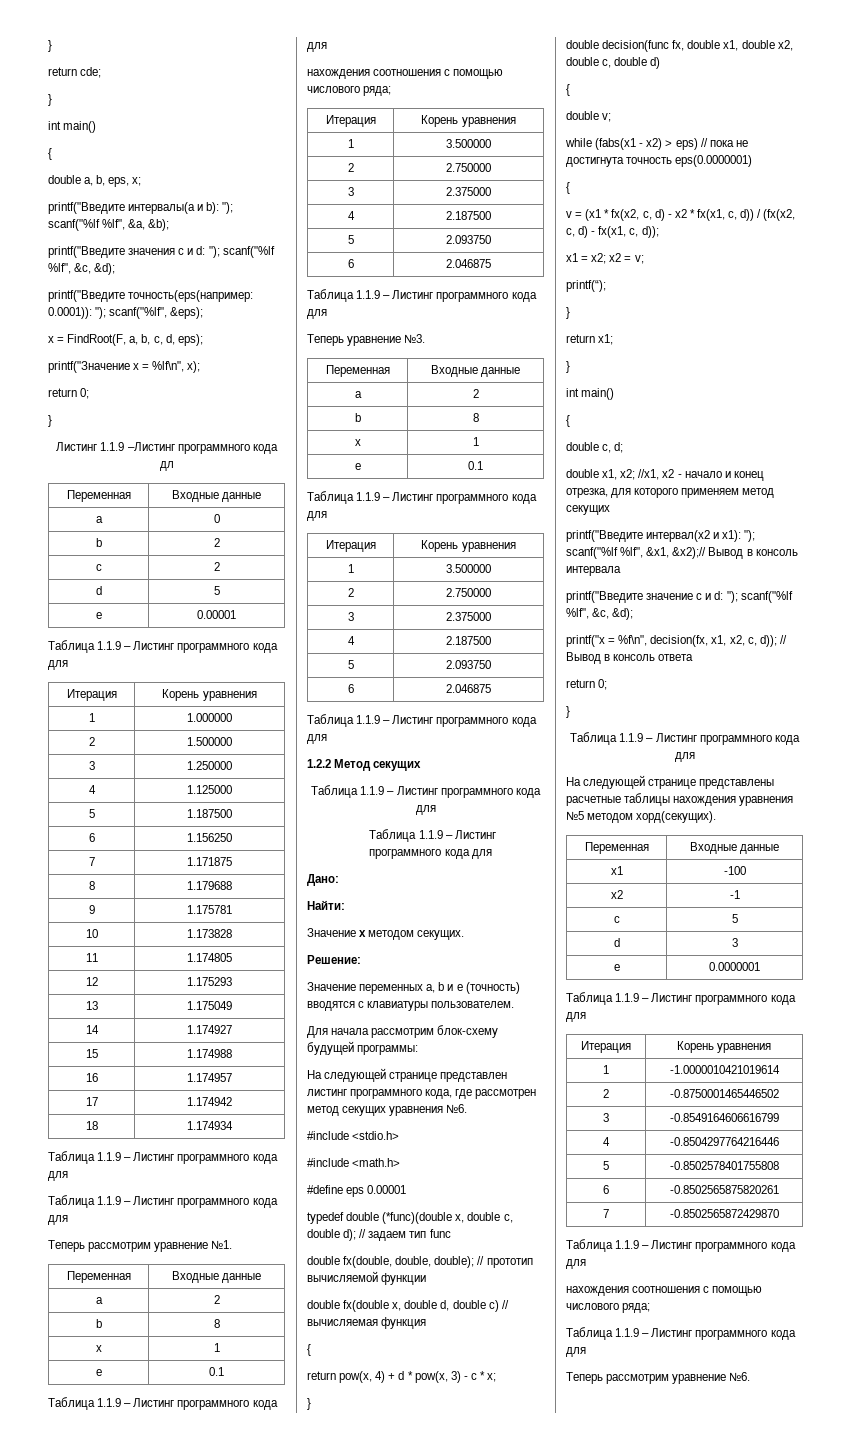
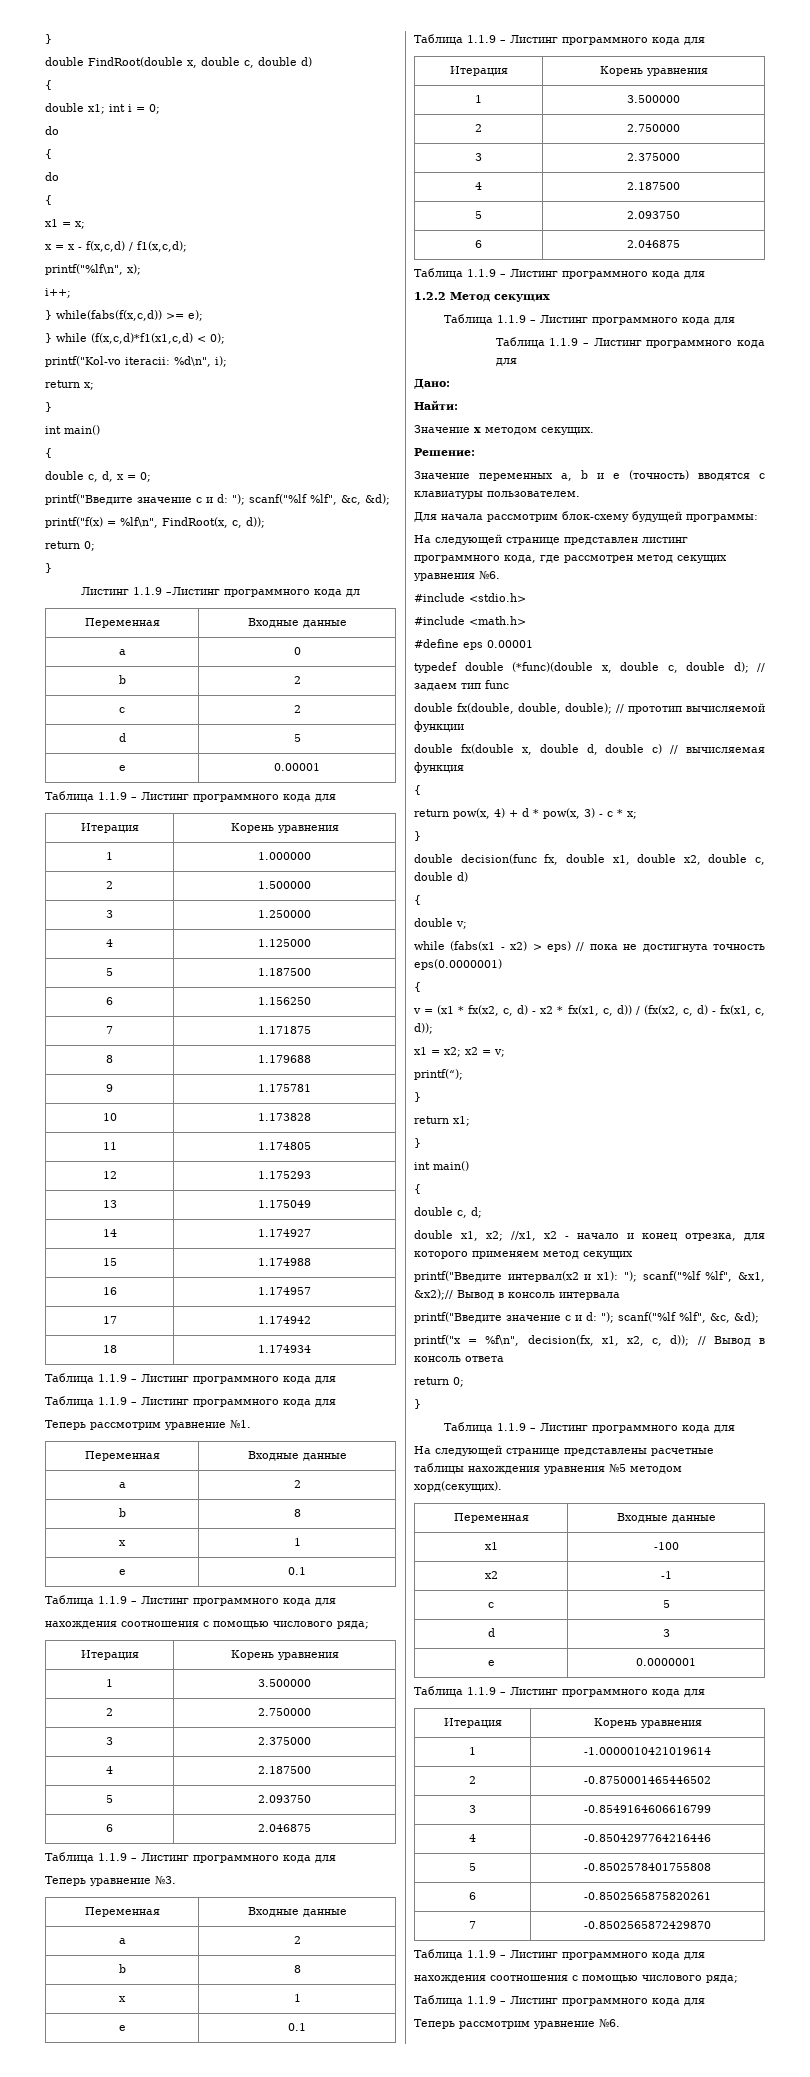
[48,40,52,52] [48,67,102,78] [48,94,52,106] [48,121,97,133] [48,148,52,160] [48,175,142,187] [48,202,234,214] [48,219,170,231] [48,246,275,258] [48,263,116,275] [48,290,254,302] [48,307,204,319] [48,334,203,346] [48,361,201,373] } // return cde; // } // int main() // { // double a, b, eps, x; // printf("Введите интервалы(a и b): "); scanf("%lf %lf", &a, &b); // printf("Введите значения c и d: "); scanf("%lf %lf", &c, &d); // printf("Введите точность(eps(например: 0.0001)): "); scanf("%lf", &eps); // x = FindRoot(F, a, b, c, d, eps); // printf("Значение x = %lf\n", x); -> [45,34,52,44] [45,57,312,68] [45,80,52,90] [45,103,160,114] [45,126,59,135] [45,149,52,159] [45,172,59,181] [45,195,52,205] [45,219,85,229] [45,241,187,252] [45,264,141,275] [45,288,71,298] [45,310,203,321] [45,333,225,344] [45,356,227,367] [45,380,94,390] [45,402,52,412] [45,425,100,435] [45,448,52,458] [45,471,151,482] [45,494,390,505] [45,517,265,528] } // double FindRoot(double x, double c, double d) // { // double x1; int i = 0; // do // { // do // { // x1 = x; // x = x - f(x,c,d) / f1(x,c,d); // printf("%lf\n", x); // i++; // } while(fabs(f(x,c,d)) >= e); // } while (f(x,c,d)*f1(x1,c,d) < 0); // printf("Kol-vo iteracii: %d\n", i); // return x; // } // int main() // { // double c, d, x = 0; // printf("Введите значение c и d: "); scanf("%lf %lf", &c, &d); // printf("f(x) = %lf\n", FindRoot(x, c, d));

